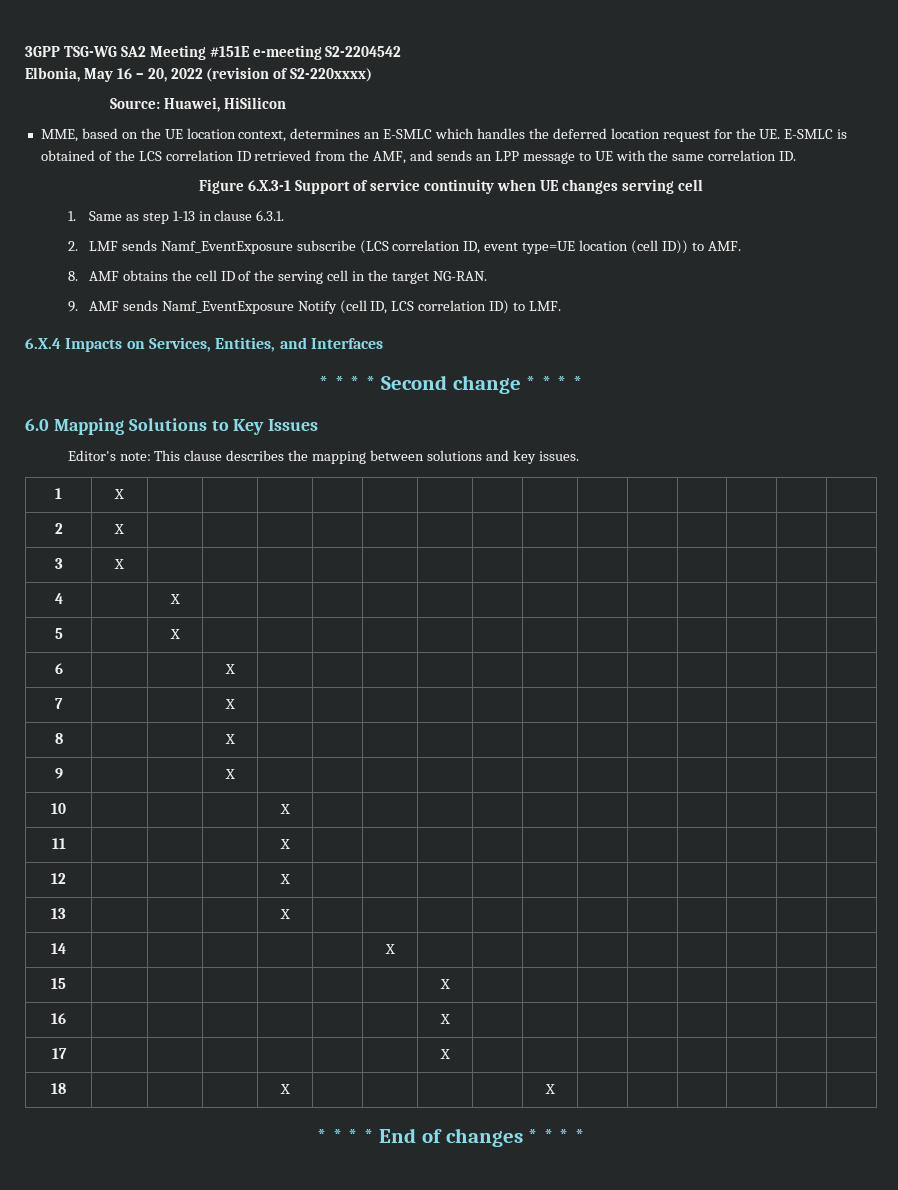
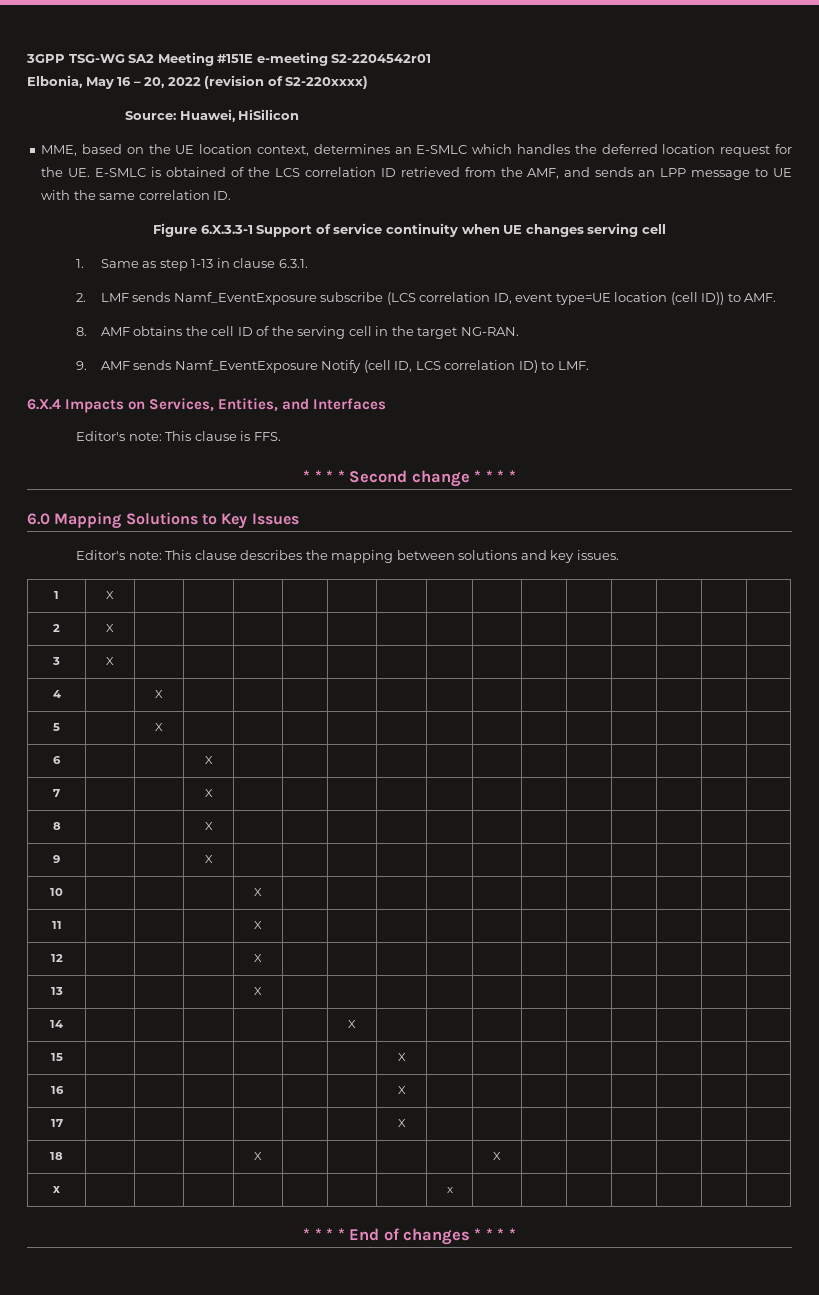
[325,46,402,57] S2-2204542 -> [331,54,432,63] S2-2204542r01
[248,180,292,191] 6.X.3-1 -> [200,225,253,234] 6.X.3.3-1
(383, 343) none -> [76,431,281,441] // Editor's note: This clause is FFS.
(555, 1089) none -> [53,1186,60,1193] [446,1187,453,1193] // x | | | | | | | | x | | | | | | |

